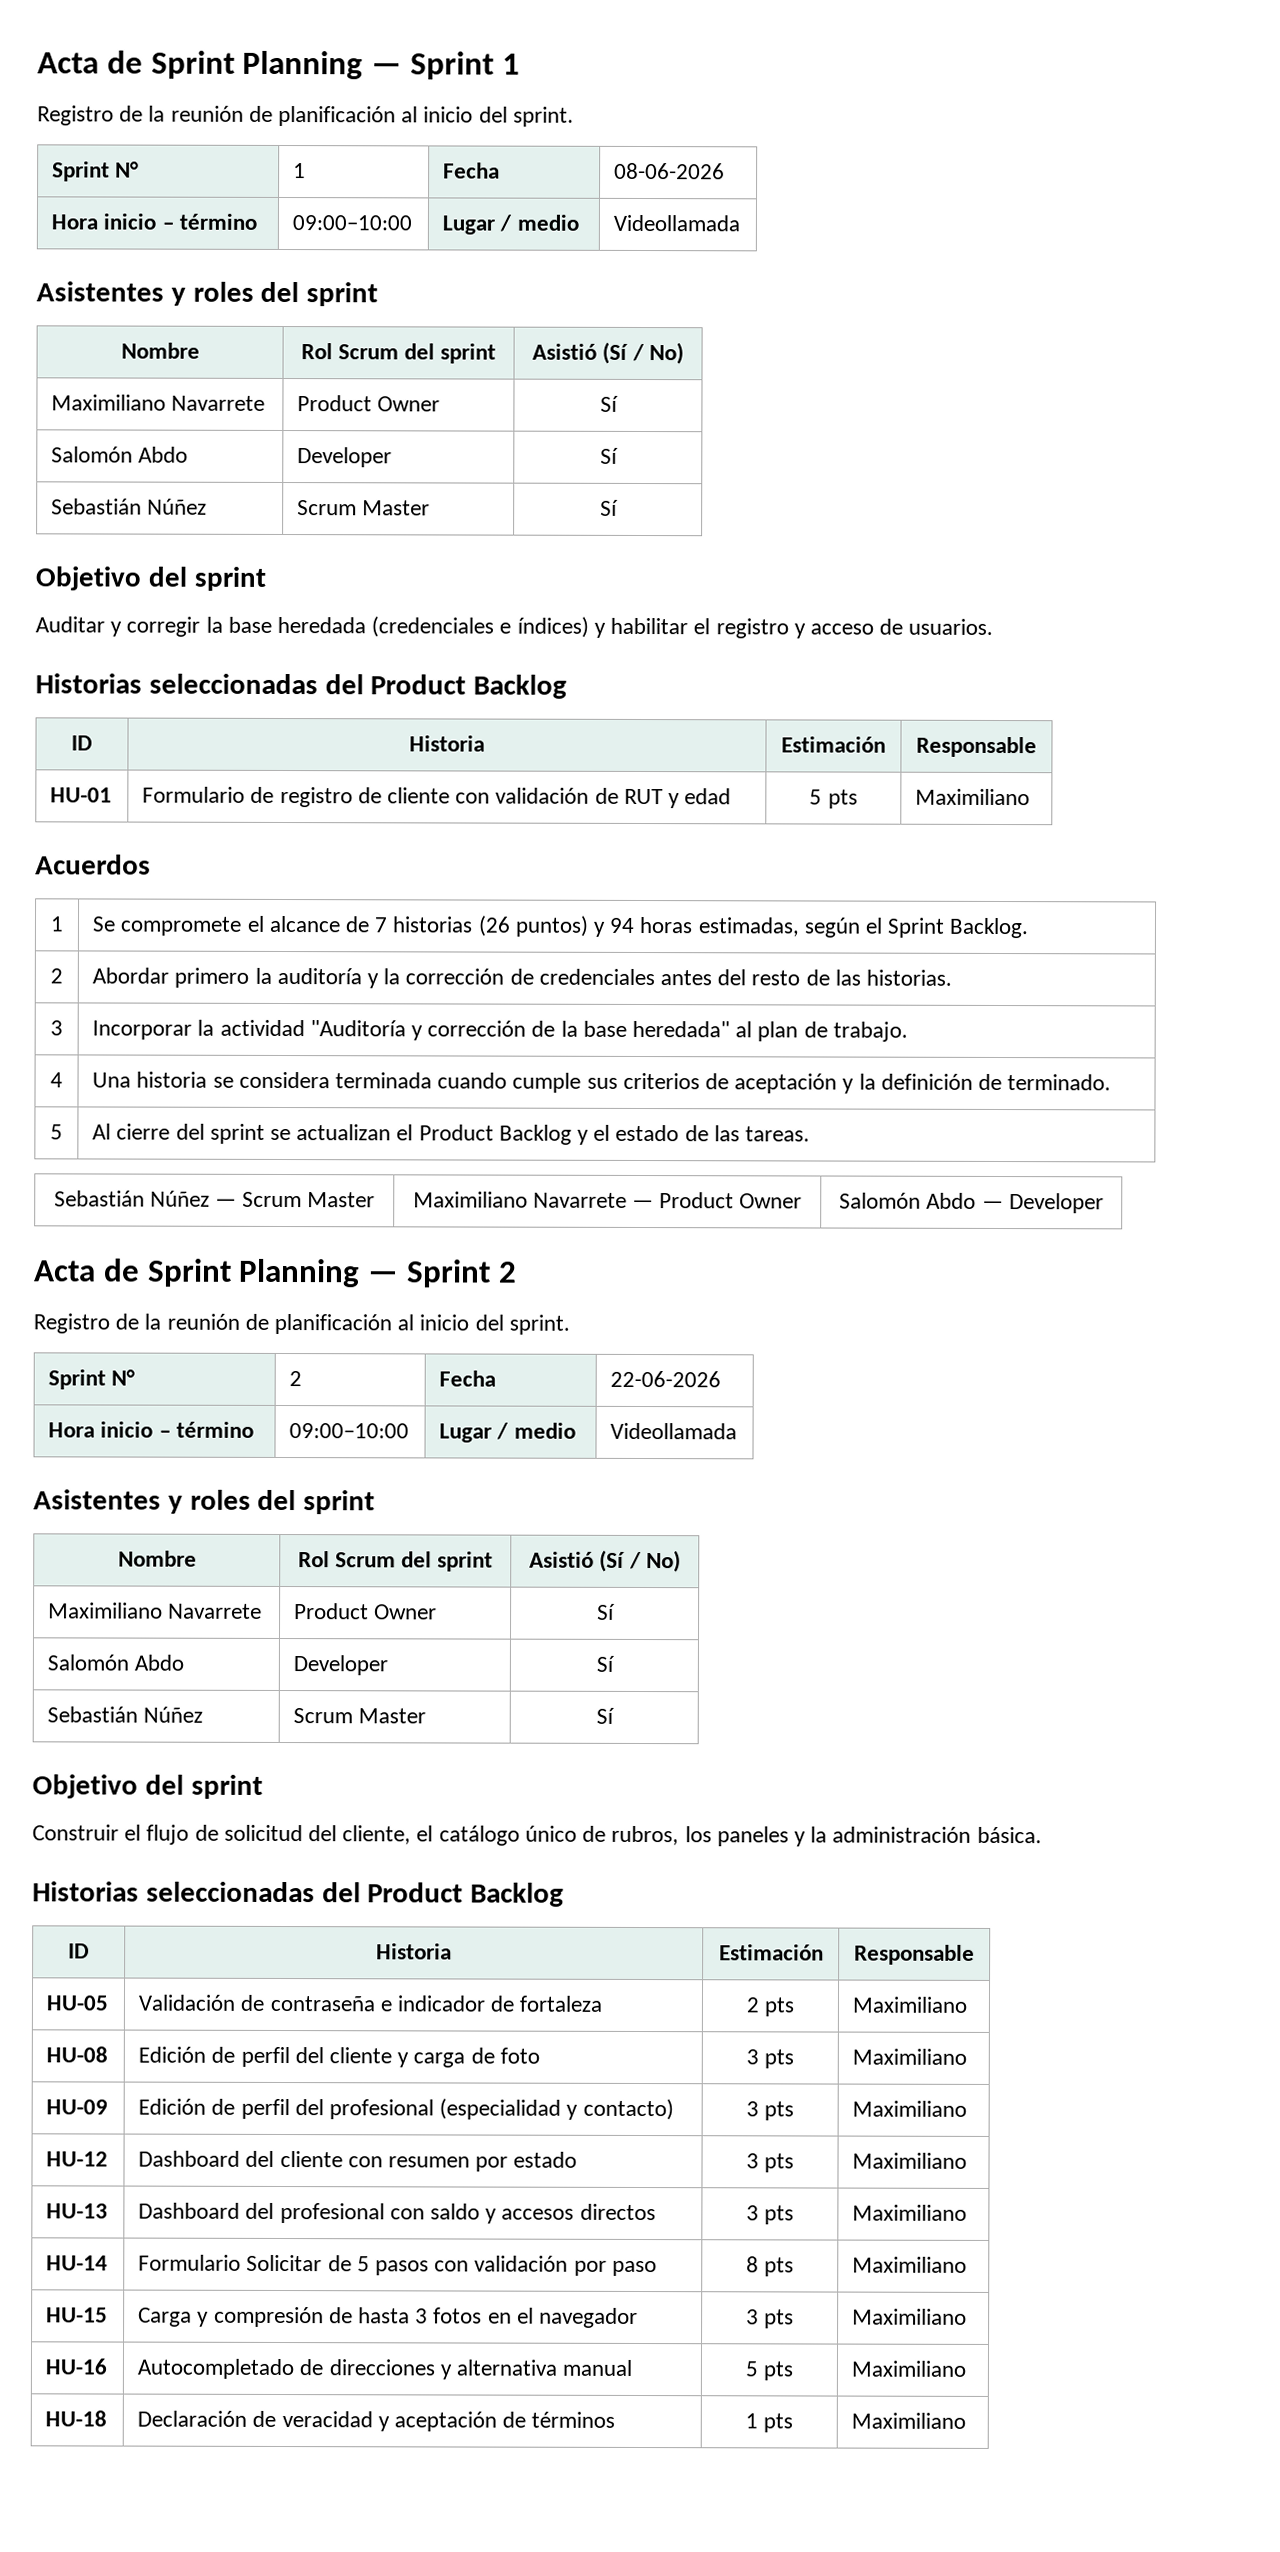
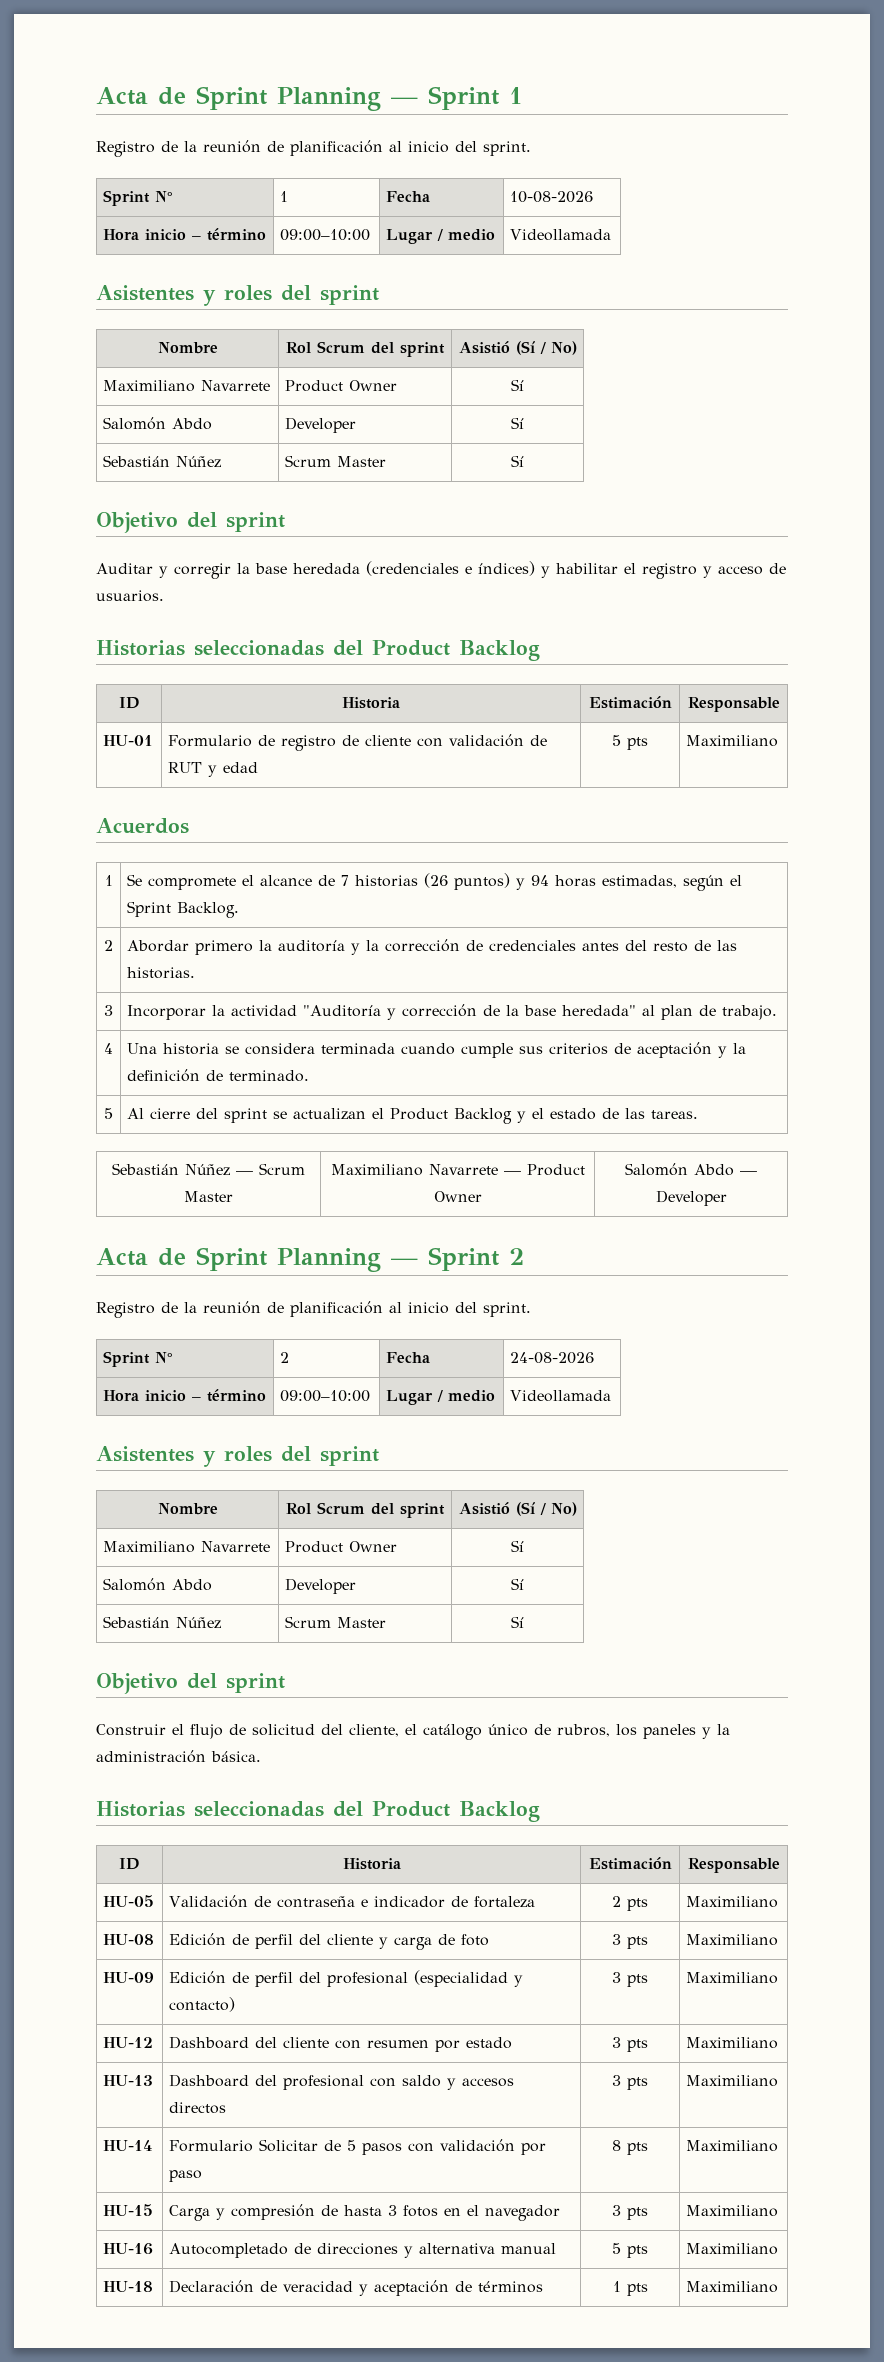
[614,162,726,180] 08-06-2026 -> [510,191,594,203] 10-08-2026
[610,1370,722,1388] 22-06-2026 -> [510,1352,595,1364] 24-08-2026

